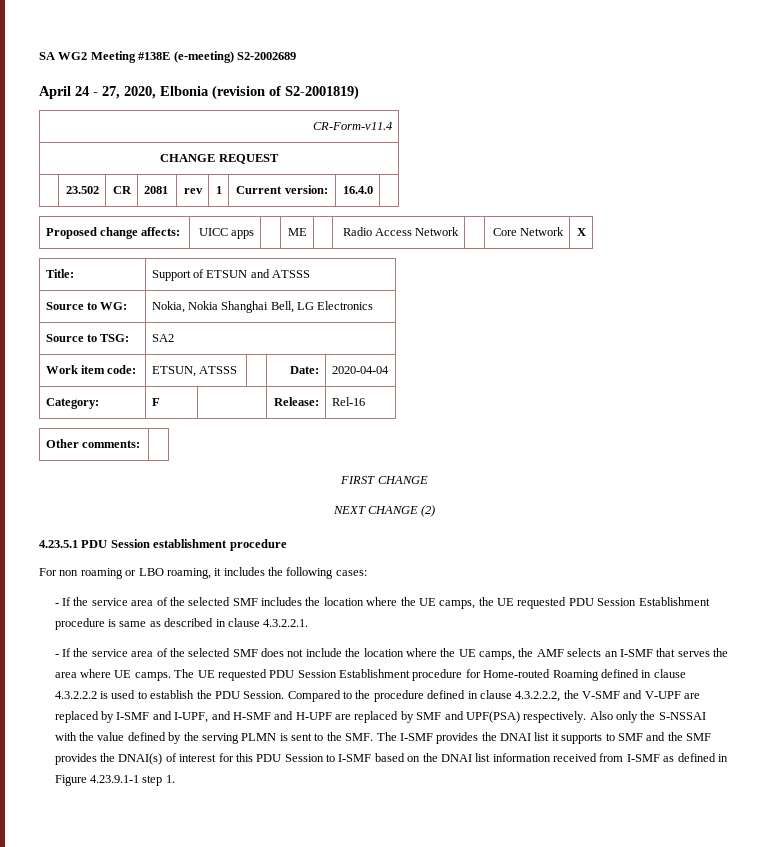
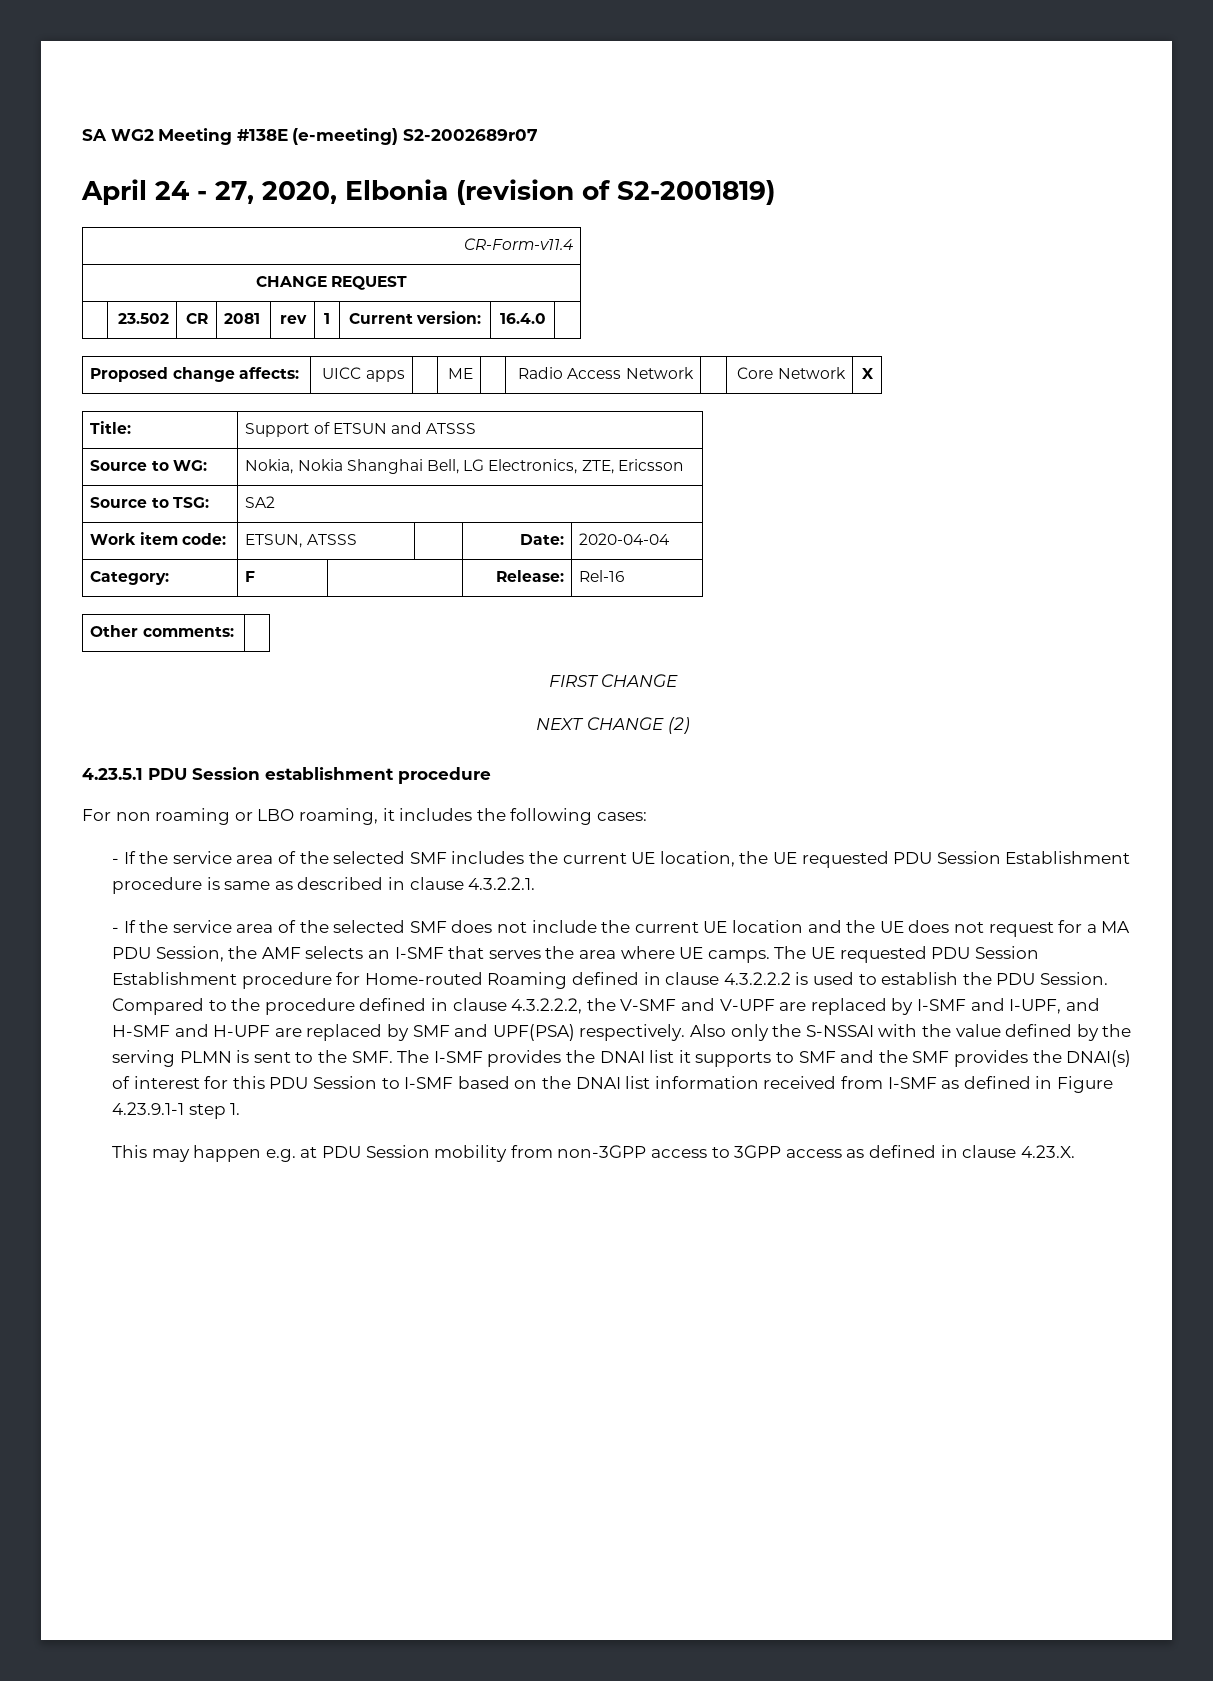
[236,52,296,60] S2-2002689 -> [402,129,538,141] S2-2002689r07
[317,301,374,310] Electronics -> [488,459,684,474] Electronics, ZTE, Ericsson
[323,597,476,609] location where the UE camps, -> [562,851,735,867] current UE location,
[363,648,516,660] location where the UE camps, -> [634,920,1131,937] [112,946,224,962] current UE location and the UE does not request for a MA PDU Session,
(175, 779) none -> [112,1145,1075,1162] // This may happen e.g. at PDU Session mobility from non-3GPP access to 3GPP access as defined in clause 4.23.X.

